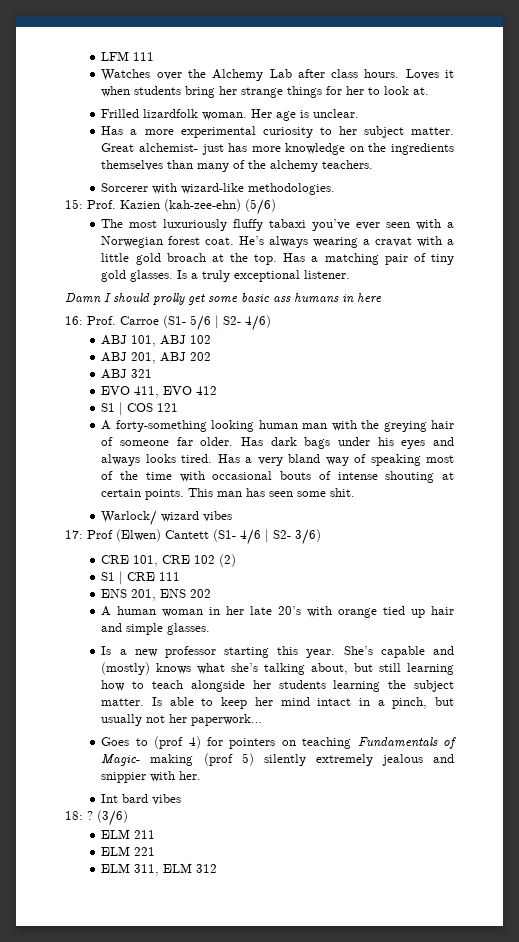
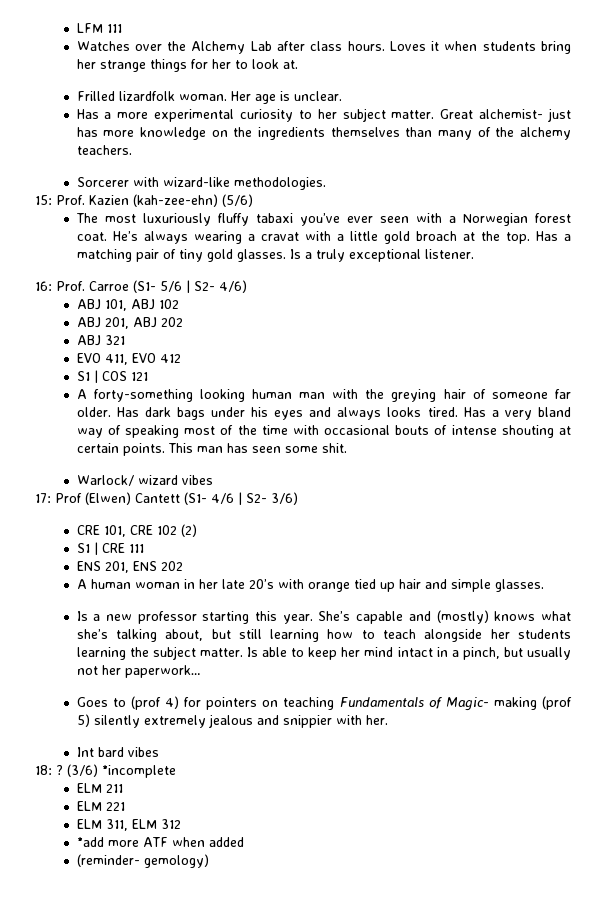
[65,293,382,305] // Damn I should prolly get some basic ass humans in here -> (474, 254) none
(128, 818) none -> [102,765,176,778] *incomplete
(218, 868) none -> [76,837,244,847] [76,854,209,868] // *add more ATF when added // (reminder- gemology)

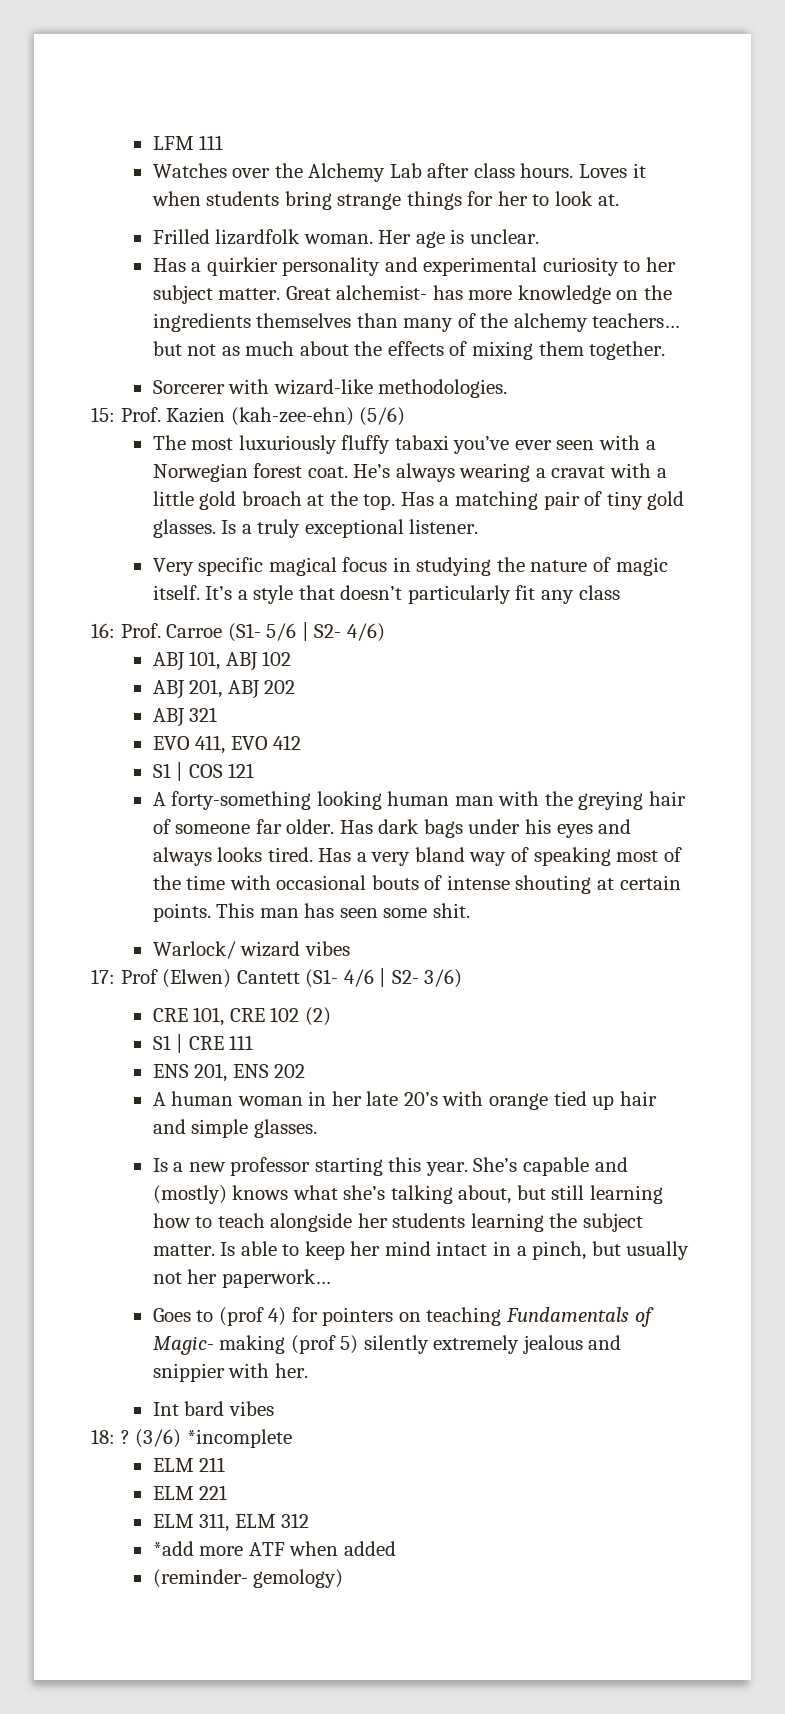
[76,59,96,69] her -> (332, 200) none
[117,112,149,119] more -> [206,257,418,276] quirkier personality and
[548,108,571,122] just -> (428, 292) none
[76,145,132,155] teachers. -> [592,313,681,328] [152,341,666,360] teachers… but not as much about the effects of mixing them together.
(474, 254) none -> [152,557,668,576] [152,585,620,604] // Very specific magical focus in studying the nature of magic itself. It’s a style that doesn’t particularly fit any class

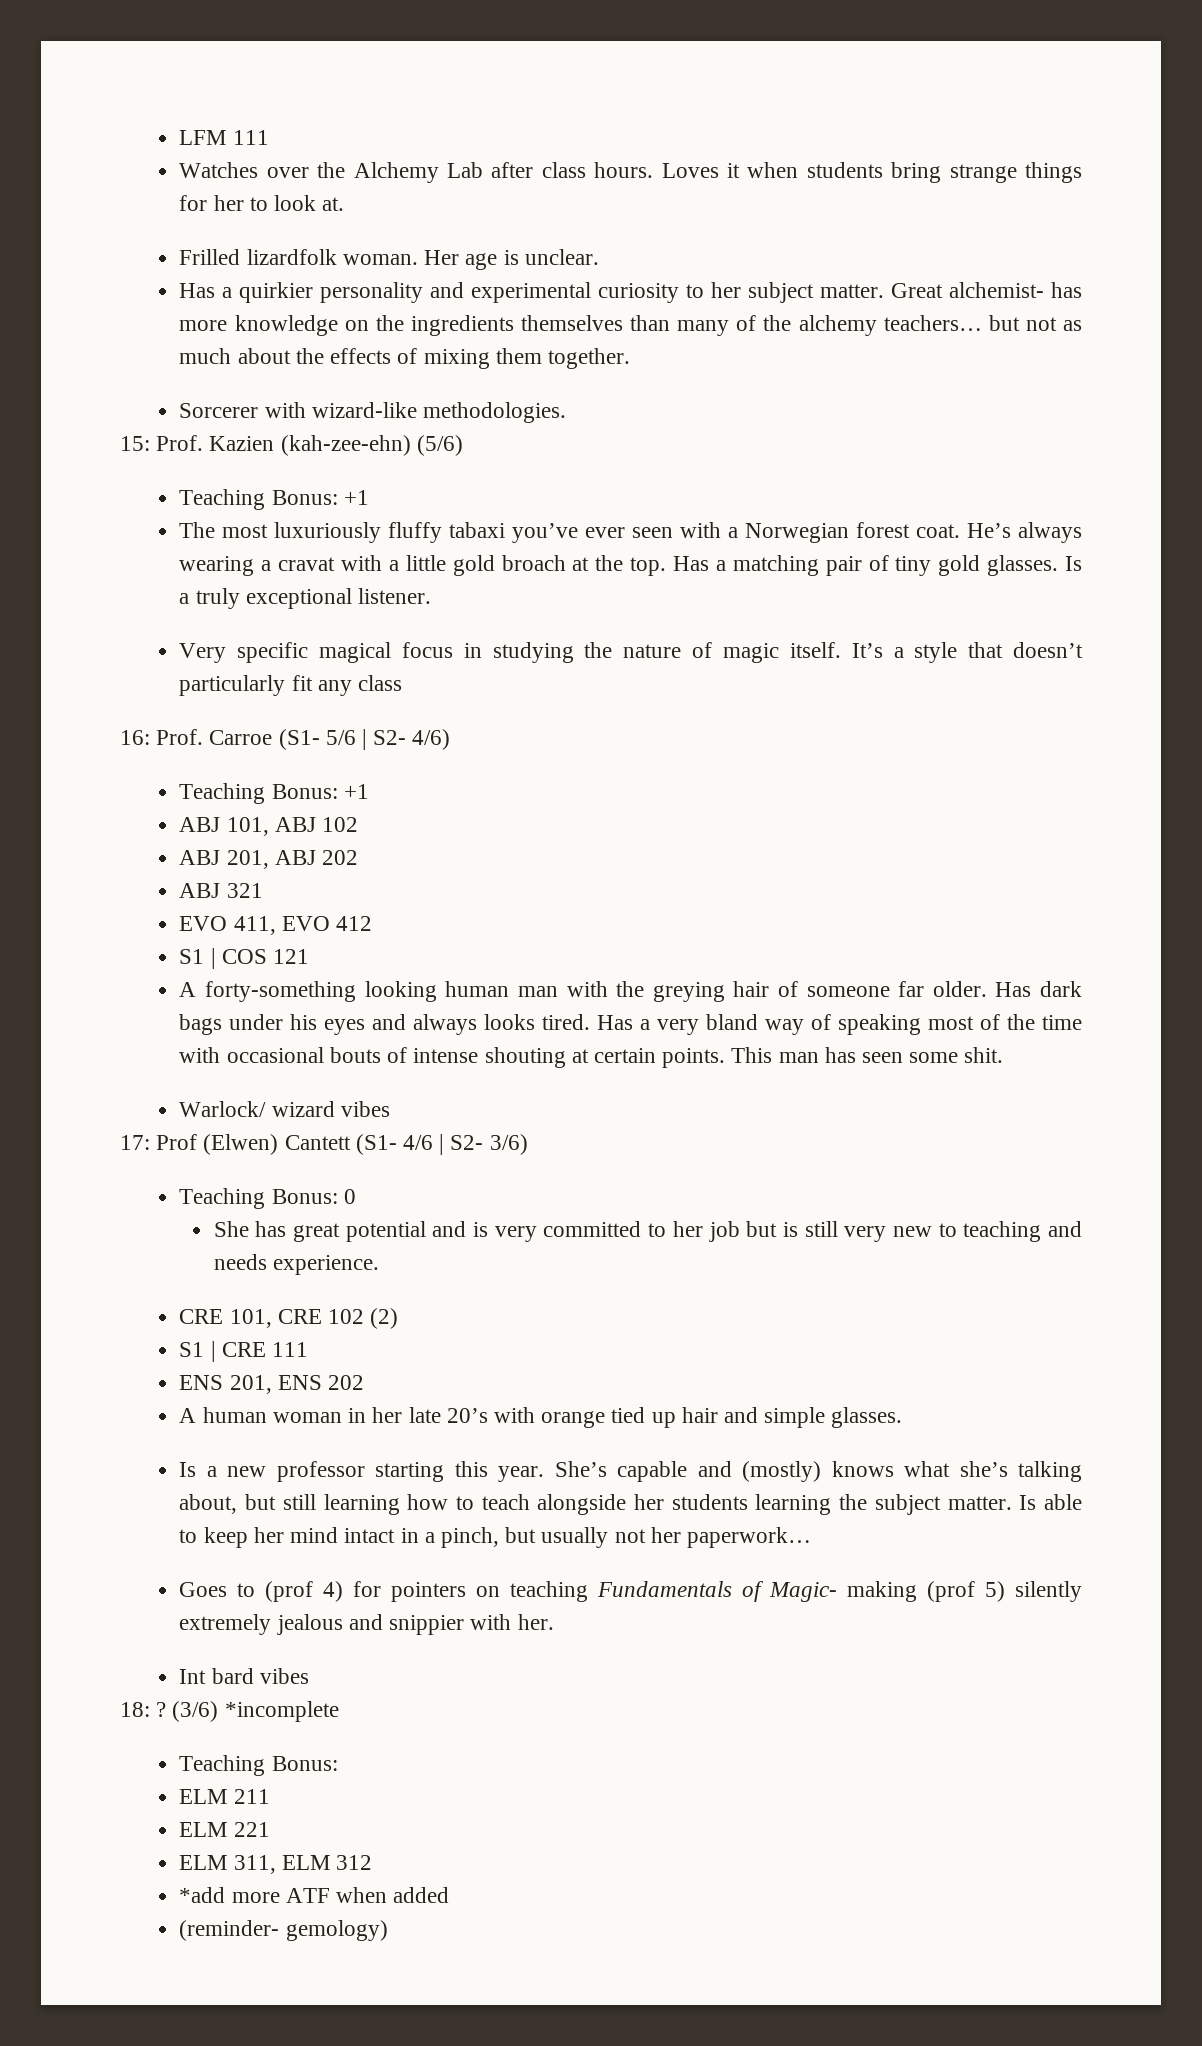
(406, 416) none -> [179,489,369,510] // Teaching Bonus: +1
(385, 632) none -> [179,783,369,804] // Teaching Bonus: +1
(463, 978) none -> [179,1188,356,1209] [213,1221,1083,1242] [213,1254,379,1275] // Teaching Bonus: 0 // She has great potential and is very committed to her job but is still very new to teaching and needs experience.
(292, 1438) none -> [179,1755,338,1776] // Teaching Bonus:

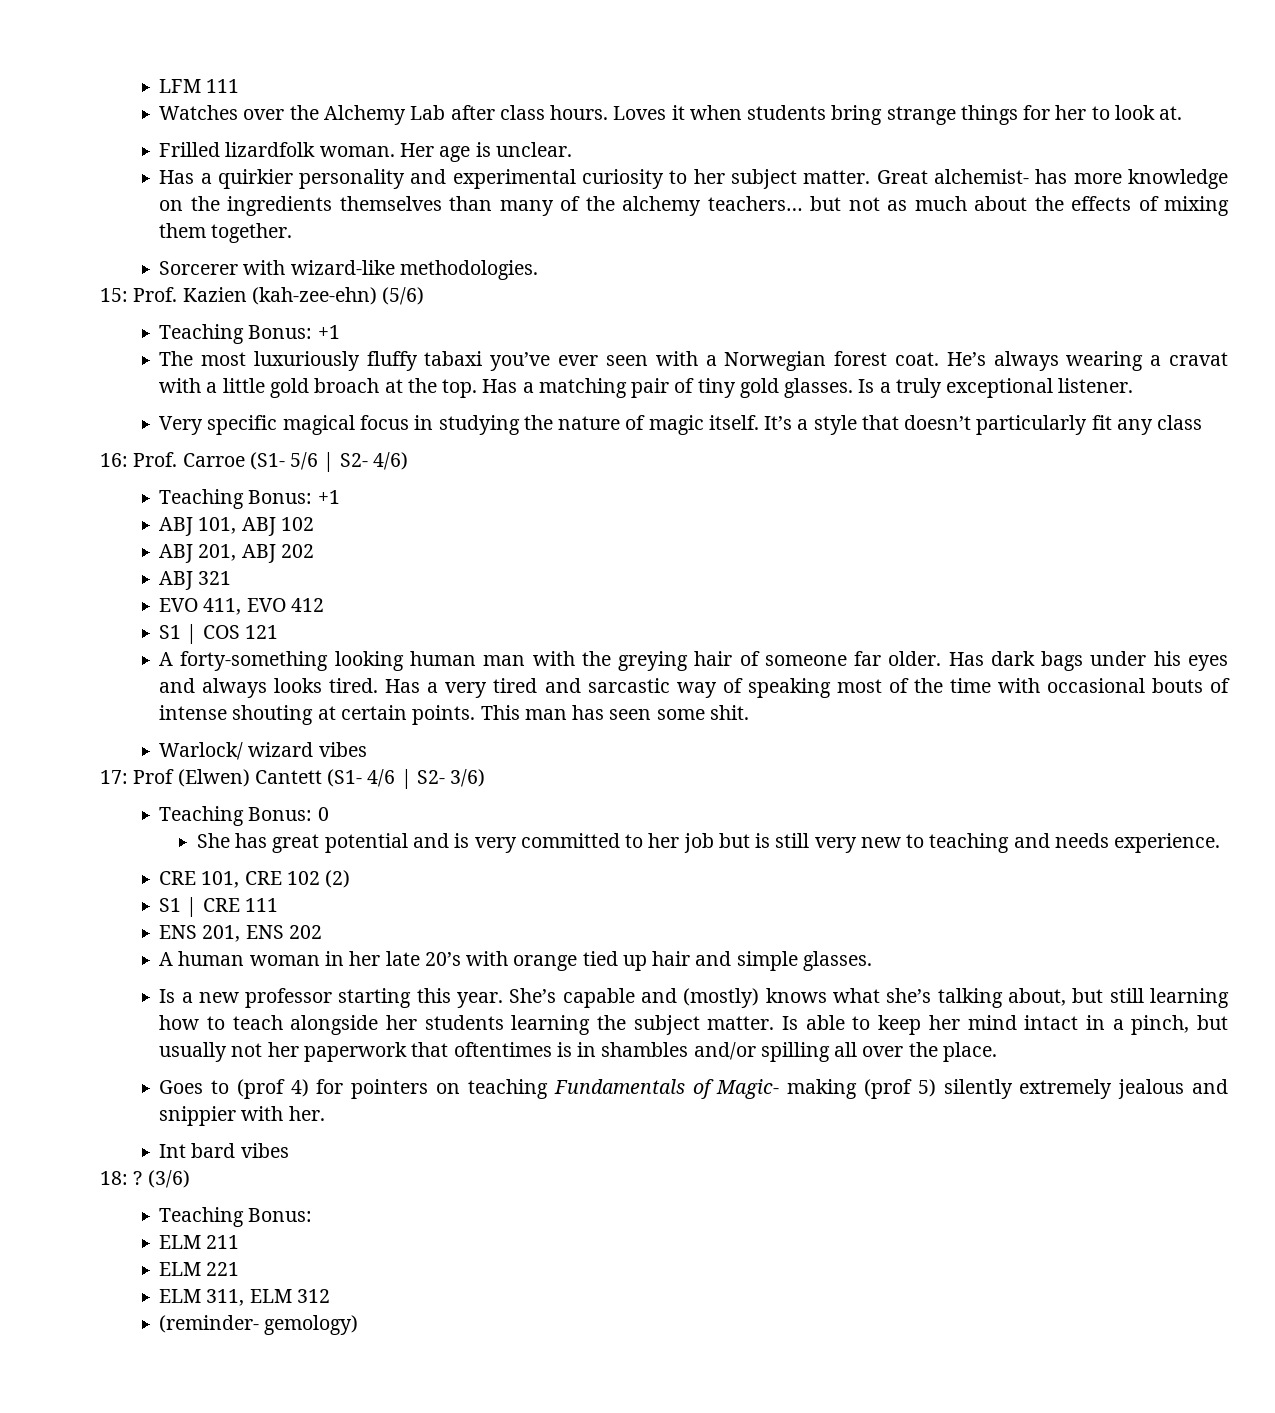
[706,1014,759,1030] bland -> [493,678,670,693] tired and sarcastic
[686,1527,811,1548] paperwork… -> [303,1042,997,1062] paperwork that oftentimes is in shambles and/or spilling all over the place.
[224,1701,339,1722] *incomplete -> (190, 1179) none
[179,1887,450,1903] // *add more ATF when added -> (330, 1296) none

